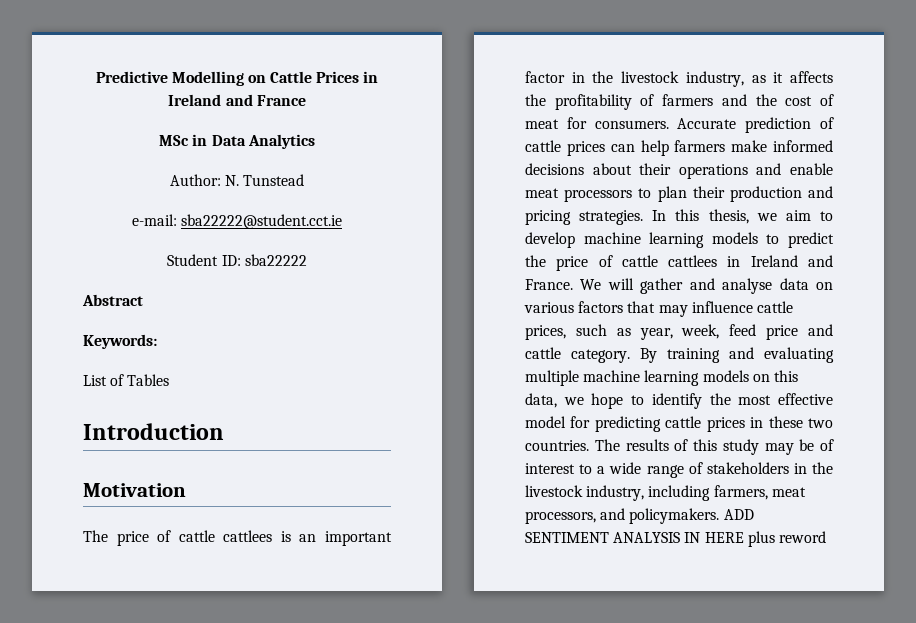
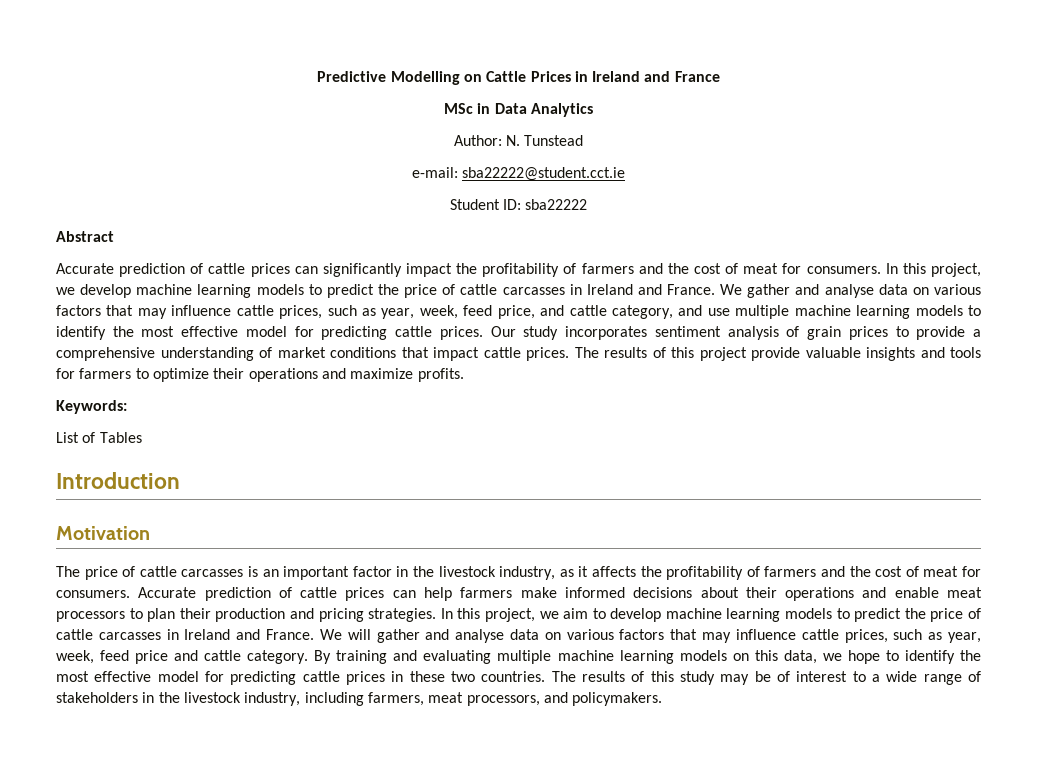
(143, 300) none -> [56,263,981,277] [56,284,981,298] [56,305,982,319] [56,326,981,340] [56,347,981,361] [56,368,464,382] // Accurate prediction of cattle prices can significantly impact the profitability of farmers and the cost of meat for consumers. In this project, we develop machine learning models to predict the price of cattle carcasses in Ireland and France. We gather and analyse data on various factors that may influence cattle prices, such as year, week, feed price, and cattle category, and use multiple machine learning models to identify the most effective model for predicting cattle prices. Our study incorporates sentiment analysis of grain prices to provide a comprehensive understanding of market conditions that impact cattle prices. The results of this project provide valuable insights and tools for farmers to optimize their operations and maximize profits.
[223,530,273,542] cattlees -> [181,569,244,577] carcasses
[708,209,749,224] thesis, -> [484,608,535,622] project,
[668,255,718,267] cattlees -> [98,632,161,640] carcasses
[723,509,754,520] [525,531,826,547] ADD SENTIMENT ANALYSIS IN HERE plus reword -> (663, 699) none

